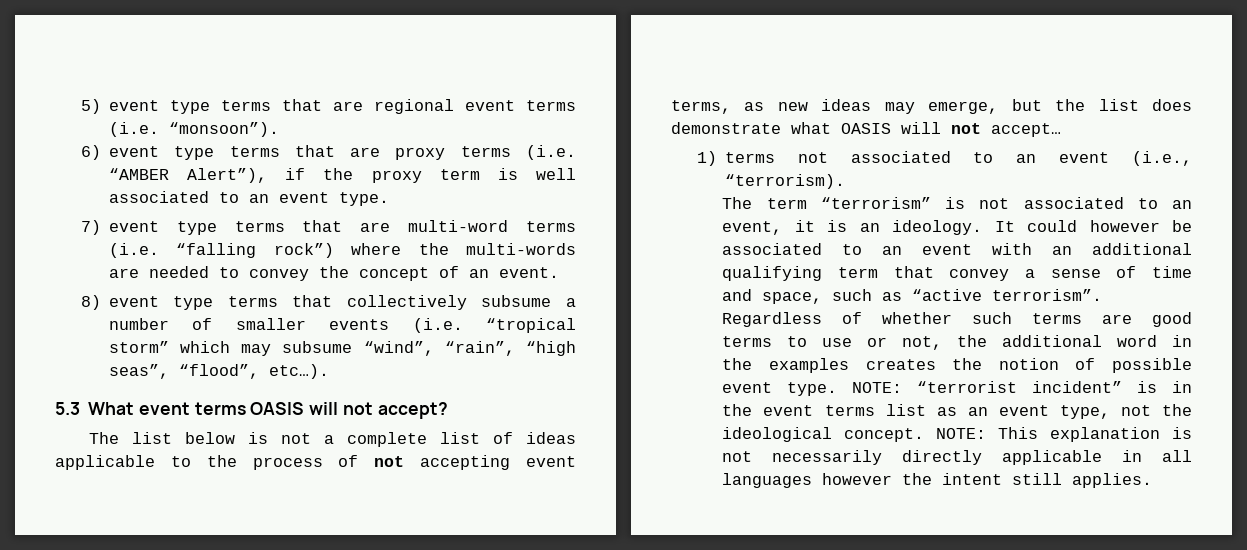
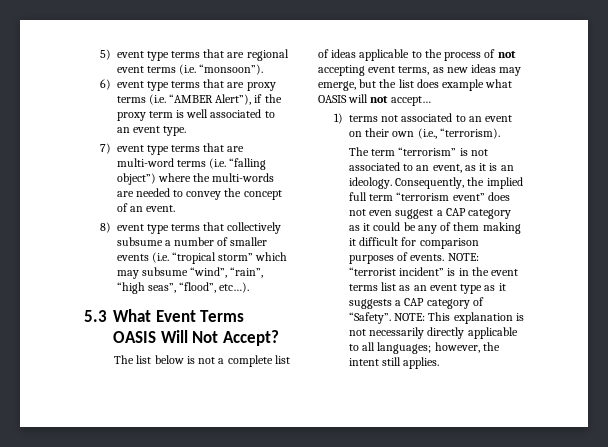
[273,243,334,258] rock”) -> [116,173,156,185] object”)
[138,402,448,419] event terms OASIS will not accept? -> [155,310,245,322] [113,330,279,346] Event Terms OASIS Will Not Accept?
[671,122,781,134] demonstrate -> [442,79,485,91] example
(1110, 157) none -> [349,128,415,137] on their own
(783, 228) none -> [464,165,476,171] as
[994,220,1192,232] [722,243,1192,255] [722,266,1192,281] [722,289,1103,304] [722,312,1192,327] [722,335,1192,350] [722,358,1192,373] [722,382,838,396] It could however be associated to an event with an additional qualifying term that convey a sense of time and space, such as “active terrorism”. Regardless of whether such terms are good terms to use or not, the additional word in the examples creates the notion of possible event type. -> [395,177,523,189] [349,192,510,201] [349,208,512,219] [349,222,521,234] [349,237,479,249] [349,252,445,264] Consequently, the implied full term “terrorism event” does not even suggest a CAP category as it could be any of them making it difficult for comparison purposes of events.
[1059,404,1192,419] [722,427,925,442] type, not the ideological concept. -> [460,283,506,294] [349,297,484,309] [349,312,392,324] type as it suggests a CAP category of “Safety”.
[1122,450,1192,462] [722,473,893,488] in all languages however -> [349,342,480,354] to all languages; however,

